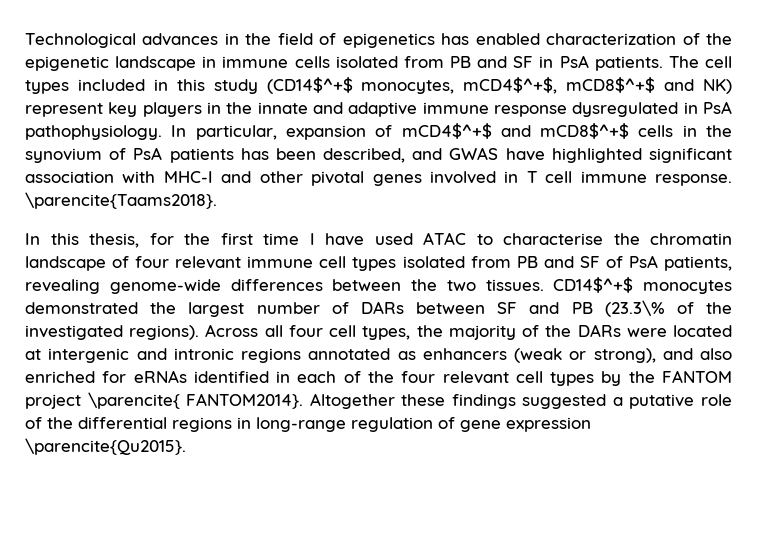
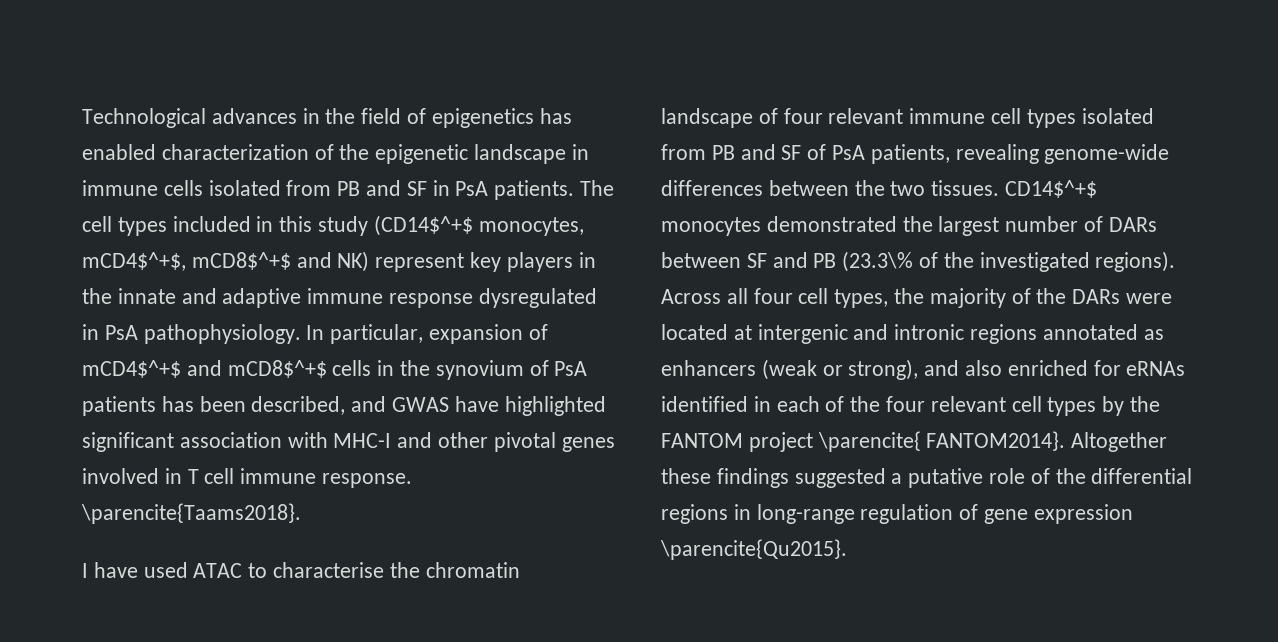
[25,233,299,248] In this thesis, for the first time -> (301, 513) none

